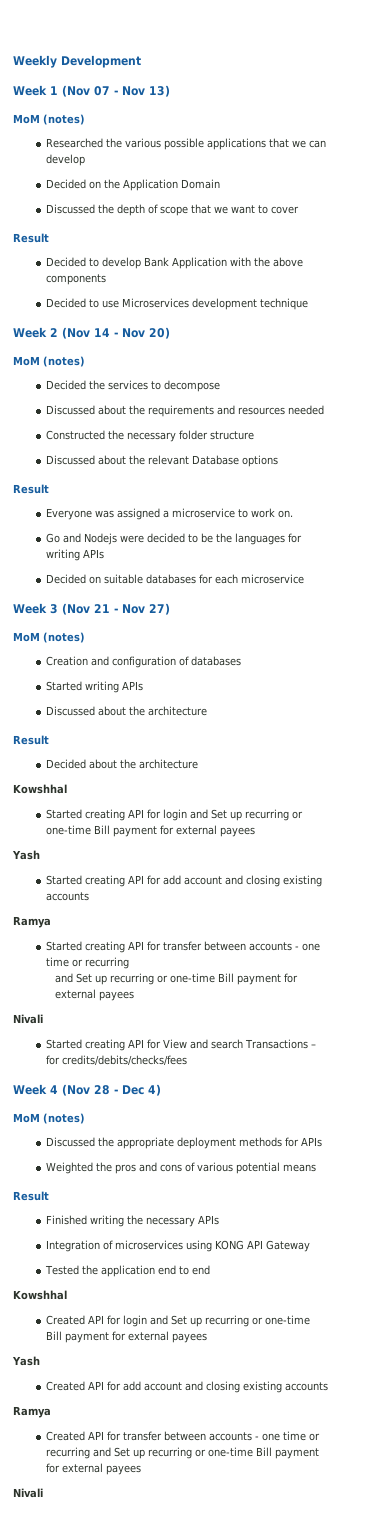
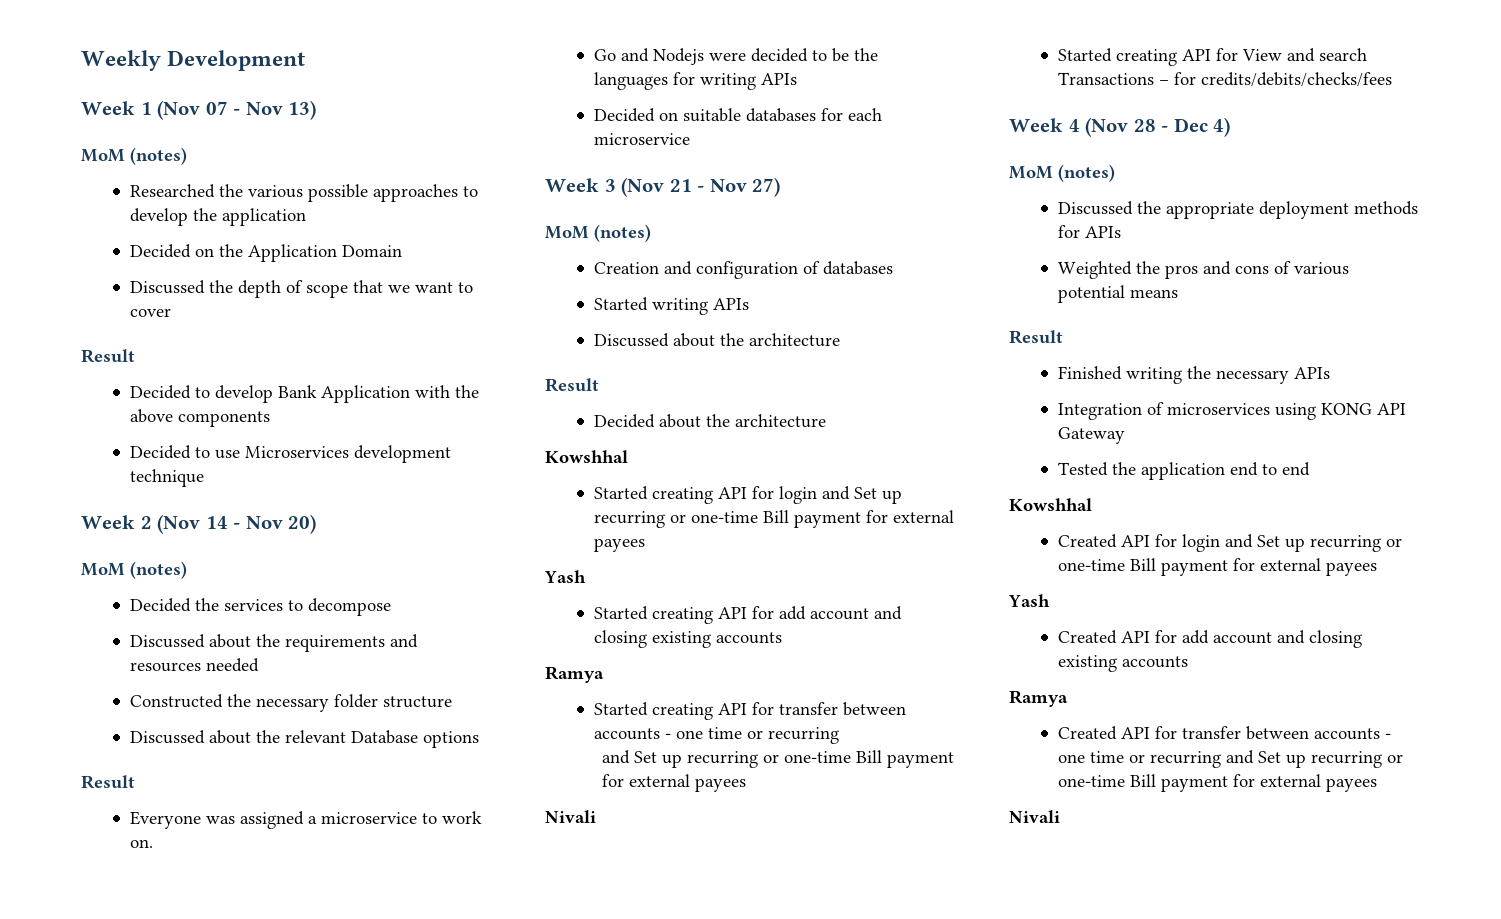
[207,138,327,150] [46,154,86,166] applications that we can develop -> [372,184,478,202] [129,208,306,226] approaches to develop the application

